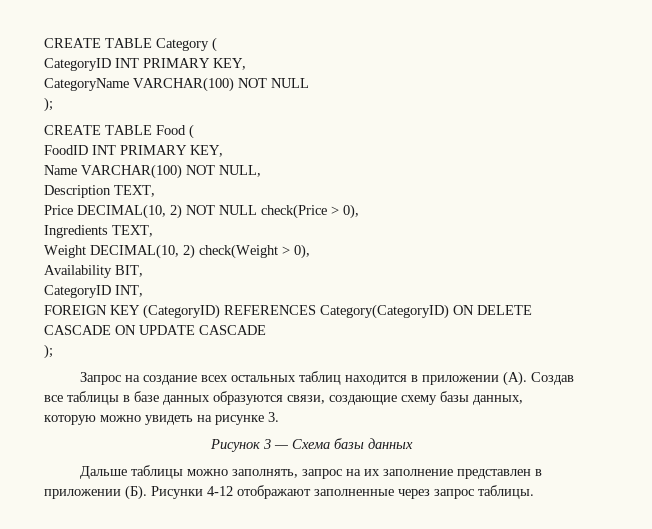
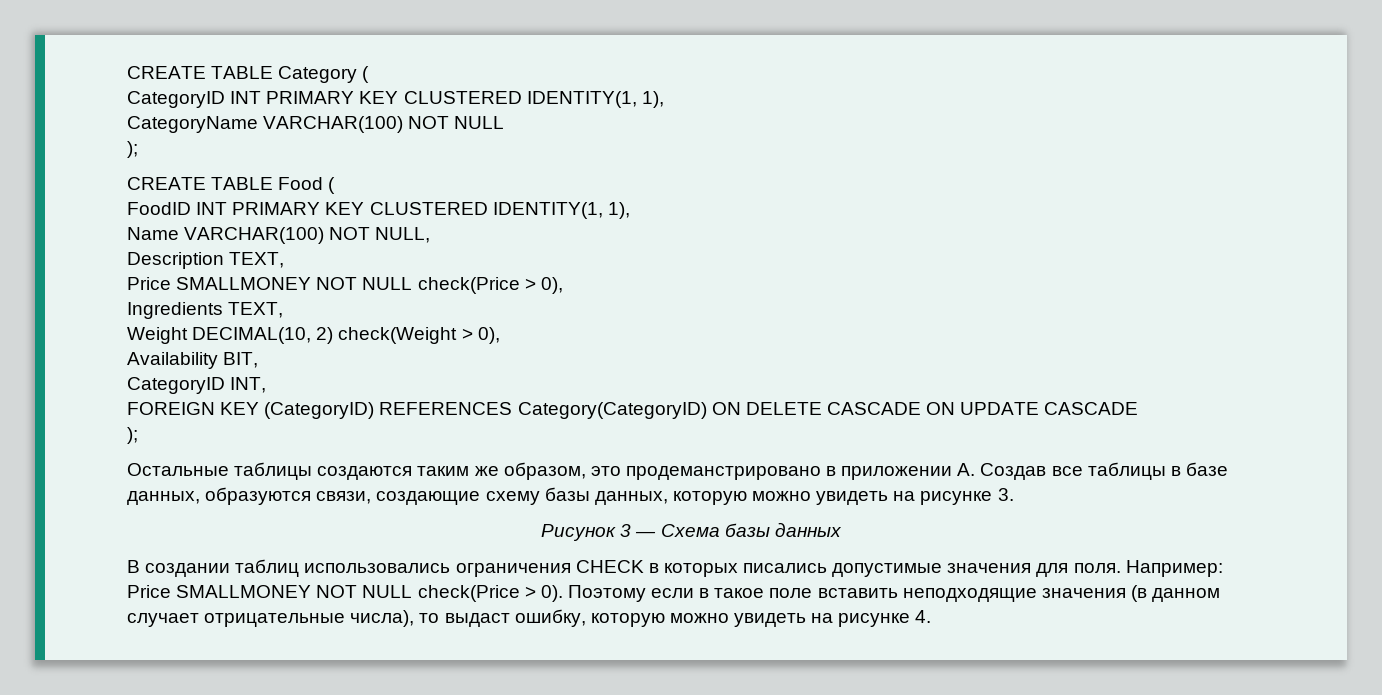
[213,58,246,70] KEY, -> [359,91,664,108] KEY CLUSTERED IDENTITY(1, 1),
[190,145,223,157] KEY, -> [325,202,630,219] KEY CLUSTERED IDENTITY(1, 1),
[77,204,182,219] DECIMAL(10, 2) -> [176,277,312,290] SMALLMONEY
[79,371,527,386] Запрос на создание всех остальных таблиц находится в приложении (А). -> [127,462,976,480] Остальные таблицы создаются таким же образом, это продеманстрировано в приложении А.
[163,395,210,405] данных -> [127,491,200,505] данных,
[79,465,542,479] [44,485,534,500] Дальше таблицы можно заполнять, запрос на их заполнение представлен в приложении (Б). Рисунки 4-12 отображают заполненные через запрос таблицы. -> [127,559,1223,577] [127,585,1221,602] [127,609,932,627] В создании таблиц использовались ограничения CHECK в которых писались допустимые значения для поля. Например: Price SMALLMONEY NOT NULL check(Price > 0). Поэтому если в такое поле вставить неподходящие значения (в данном случает отрицательные числа), то выдаст ошибку, которую можно увидеть на рисунке 4.

